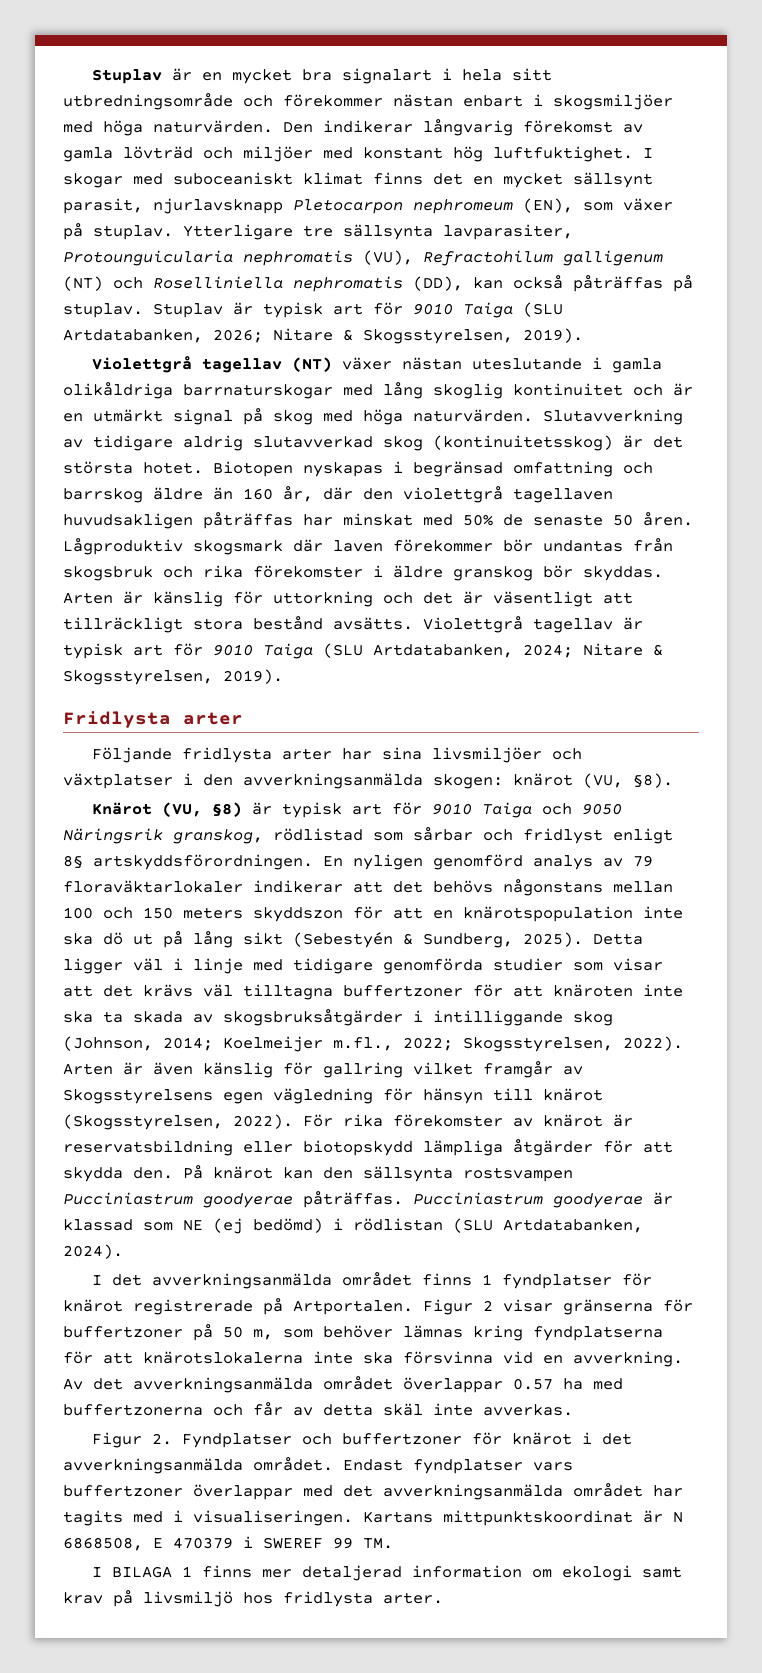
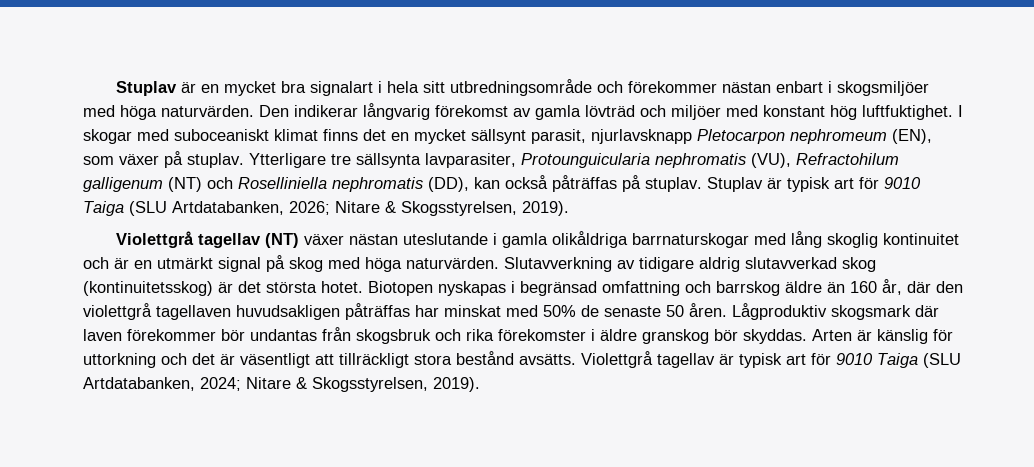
[63,711,243,728] [92,747,583,763] [63,773,673,789] [92,802,623,818] [63,827,673,844] [63,854,653,870] [63,879,673,896] [63,906,683,922] [63,931,643,948] [63,958,663,974] [63,984,683,1000] [63,1009,613,1026] [63,1036,683,1052] [63,1061,583,1078] [63,1088,603,1104] [63,1114,633,1130] [63,1139,673,1156] [63,1165,573,1182] [63,1191,673,1208] [63,1218,643,1234] [63,1244,123,1259] [92,1272,653,1289] [63,1298,693,1315] [63,1324,663,1341] [63,1351,683,1367] [63,1376,623,1393] [63,1402,573,1416] [92,1432,633,1448] [63,1457,573,1474] [63,1483,683,1500] [63,1510,683,1526] [63,1536,393,1551] [92,1565,683,1581] [63,1590,443,1607] // Fridlysta arter // Följande fridlysta arter har sina livsmiljöer och växtplatser i den avverkningsanmälda skogen: knärot (VU, §8). // Knärot (VU, §8) är typisk art för 9010 Taiga och 9050 Näringsrik granskog, rödlistad som sårbar och fridlyst enligt 8§ artskyddsförordningen. En nyligen genomförd analys av 79 floraväktarlokaler indikerar att det behövs någonstans mellan 100 och 150 meters skyddszon för att en knärotspopulation inte ska dö ut på lång sikt (Sebestyén & Sundberg, 2025). Detta ligger väl i linje med tidigare genomförda studier som visar att det krävs väl tilltagna buffertzoner för att knäroten inte ska ta skada av skogsbruksåtgärder i intilliggande skog (Johnson, 2014; Koelmeijer m.fl., 2022; Skogsstyrelsen, 2022). Arten är även känslig för gallring vilket framgår av Skogsstyrelsens egen vägledning för hänsyn till knärot (Skogsstyrelsen, 2022). För rika förekomster av knärot är reservatsbildning eller biotopskydd lämpliga åtgärder för att skydda den. På knärot kan den sällsynta rostsvampen Pucciniastrum goodyerae påträffas. Pucciniastrum goodyerae är klassad som NE (ej bedömd) i rödlistan (SLU Artdatabanken, 2024). // I det avverkningsanmälda området finns 1 fyndplatser för knärot registrerade på Artportalen. Figur 2 visar gränserna för buffertzoner på 50 m, som behöver lämnas kring fyndplatserna för att knärotslokalerna inte ska försvinna vid en avverkning. Av det avverkningsanmälda området överlappar 0.57 ha med buffertzonerna och får av detta skäl inte avverkas. // Figur 2. Fyndplatser och buffertzoner för knärot i det avverkningsanmälda området. Endast fyndplatser vars buffertzoner överlappar med det avverkningsanmälda området har tagits med i visualiseringen. Kartans mittpunktskoordinat är N 6868508, E 470379 i SWEREF 99 TM. // I BILAGA 1 finns mer detaljerad information om ekologi samt krav på livsmiljö hos fridlysta arter. -> (480, 384) none

